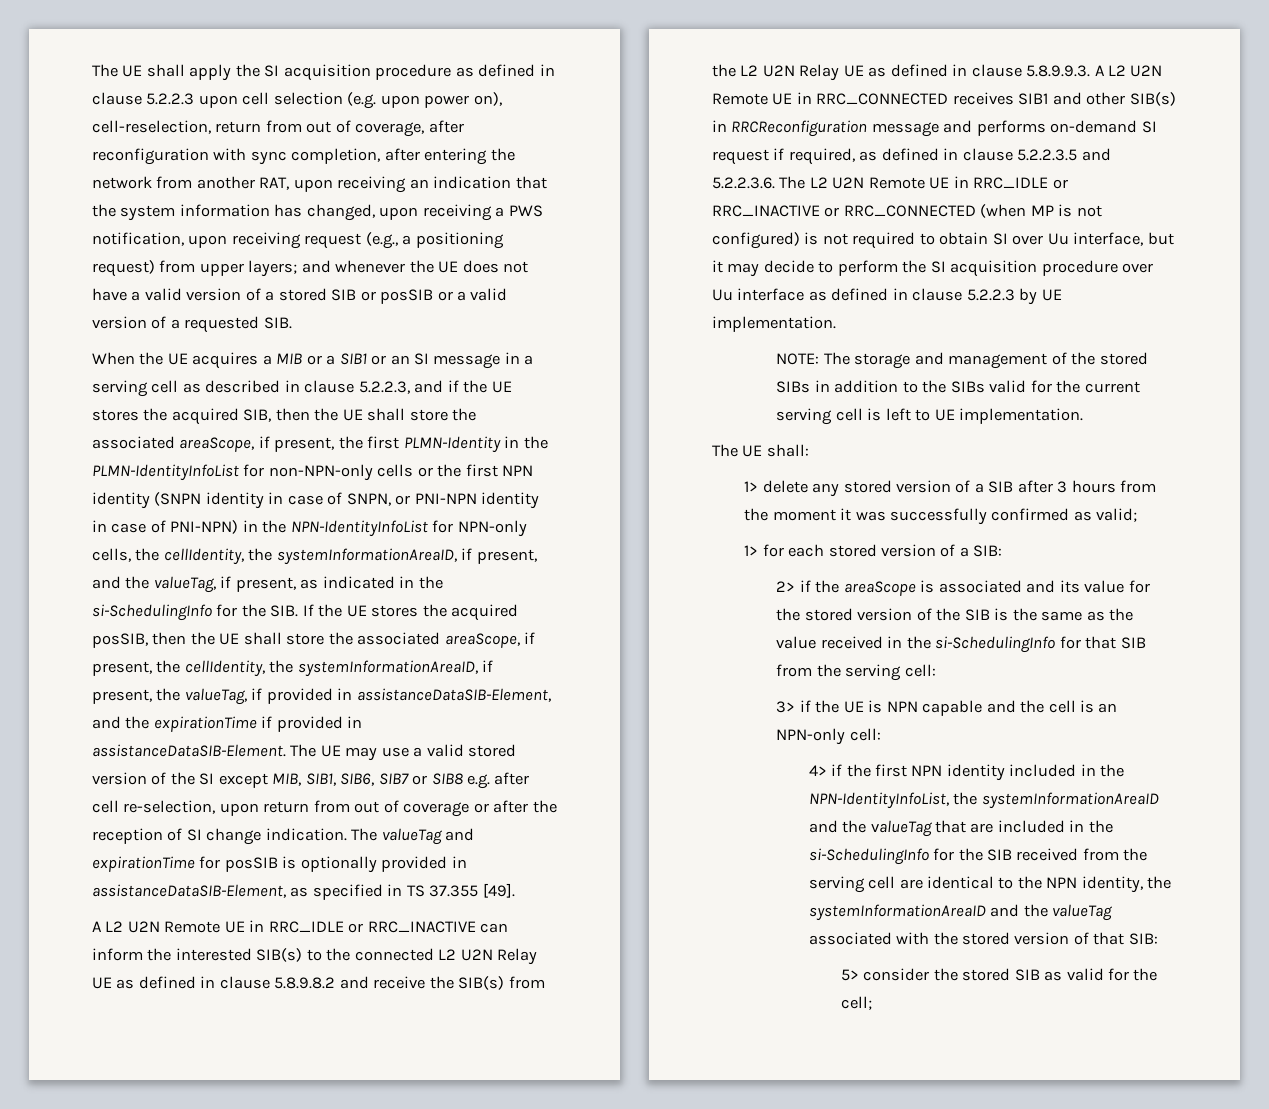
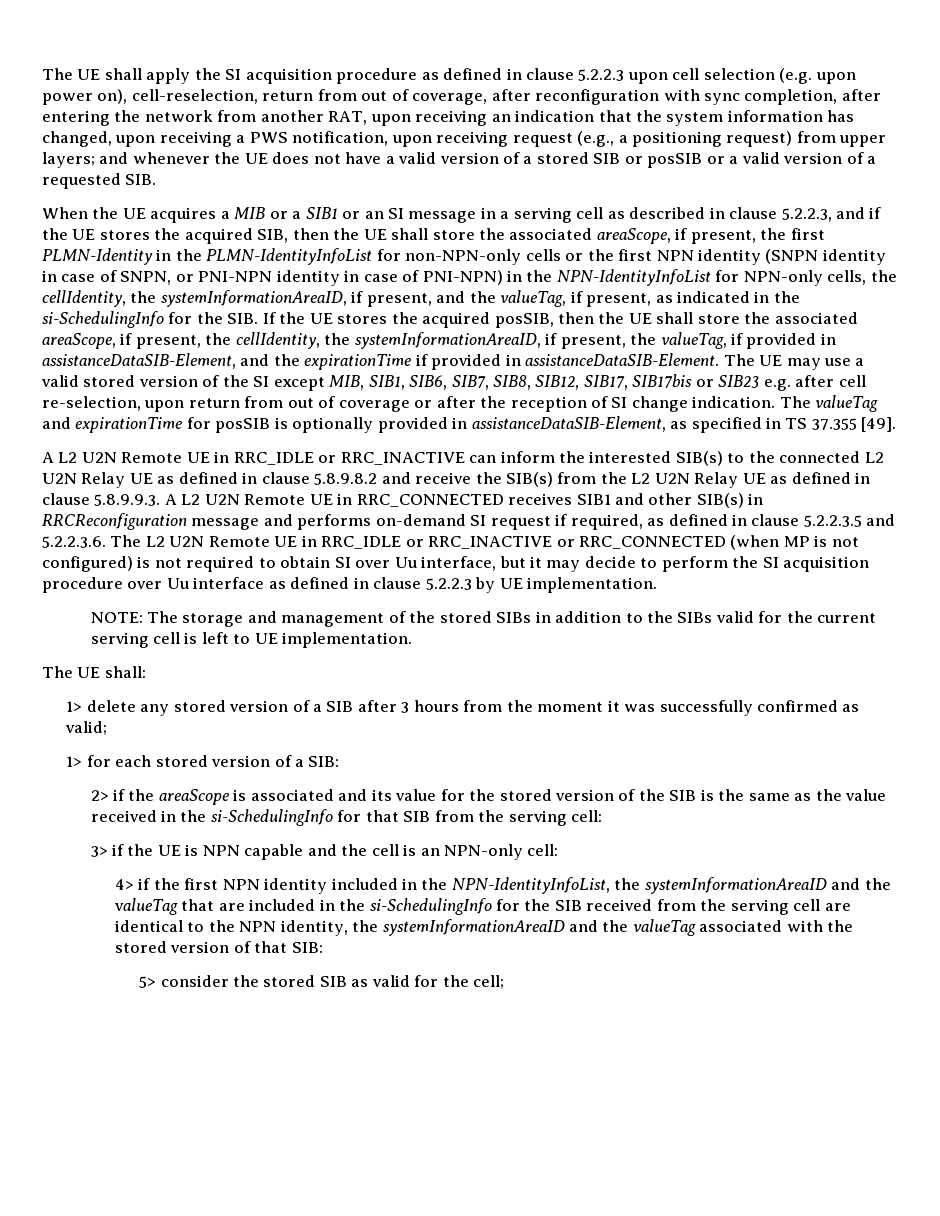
[378,773,463,785] SIB7 or SIB8 -> [451,374,760,390] SIB7, SIB8, SIB12, SIB17, SIB17bis or SIB23

